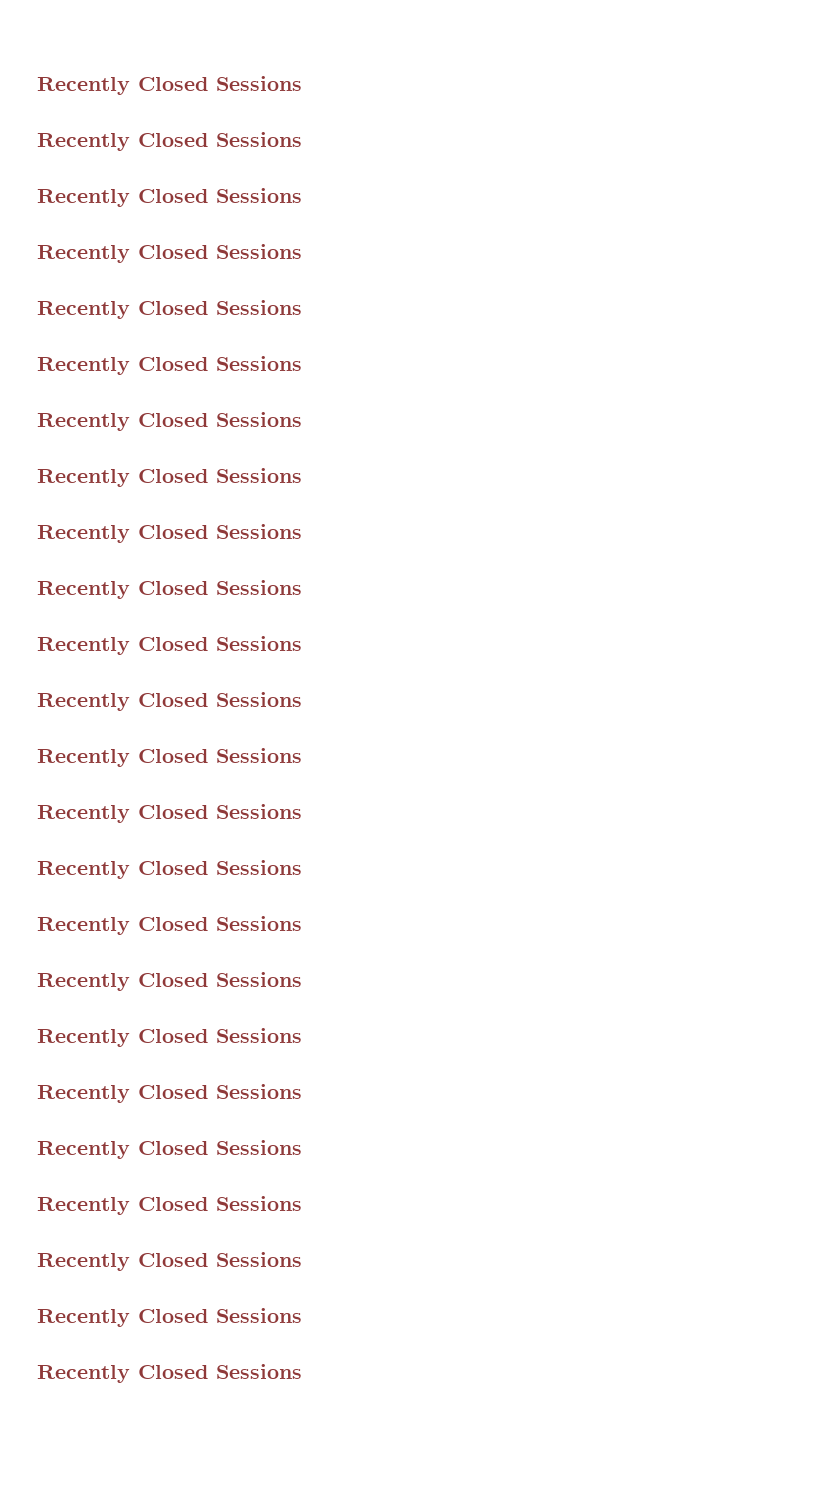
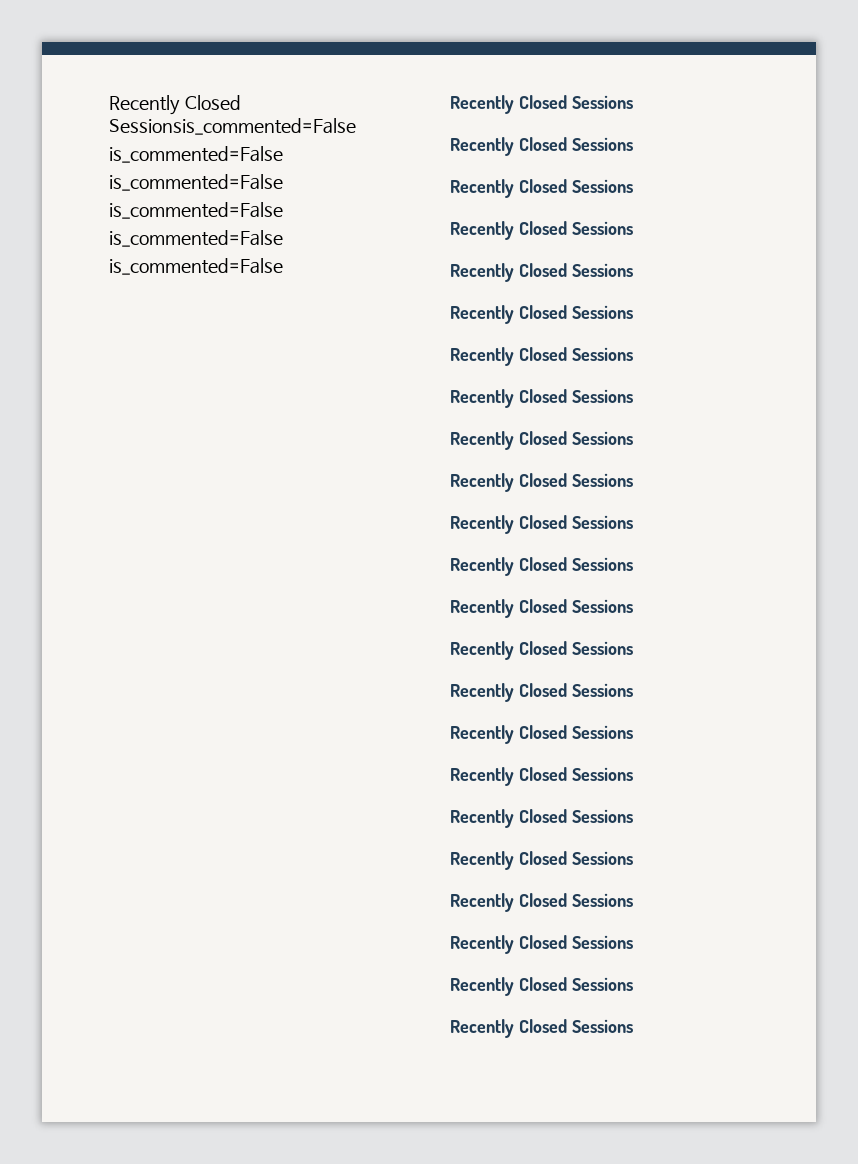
[37,76,302,95] Recently Closed Sessions -> [109,95,241,115] [109,118,356,135] [109,146,283,163] [109,174,283,191] [109,202,283,219] [109,230,283,247] [109,258,283,275] Recently Closed Sessionsis_commented=False // is_commented=False // is_commented=False // is_commented=False // is_commented=False // is_commented=False

